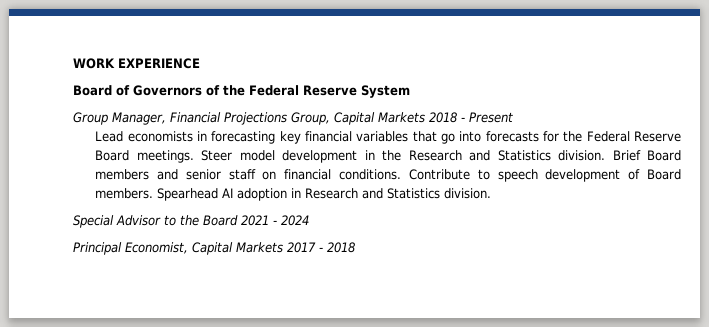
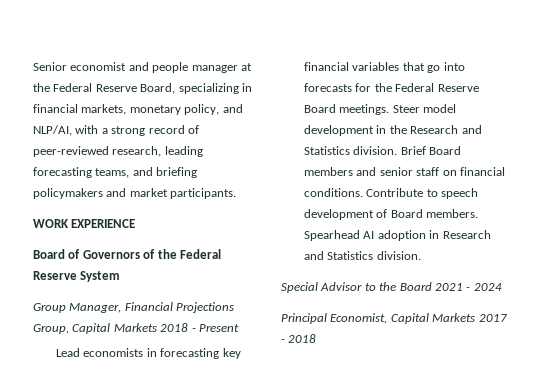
(73, 63) none -> [33,62,252,73] [33,83,252,94] [33,104,243,115] [33,125,199,136] [33,146,203,157] [33,167,198,178] [33,188,237,199] Senior economist and people manager at the Federal Reserve Board, specializing in financial markets, monetary policy, and NLP/AI, with a strong record of peer-reviewed research, leading forecasting teams, and briefing policymakers and market participants. //

